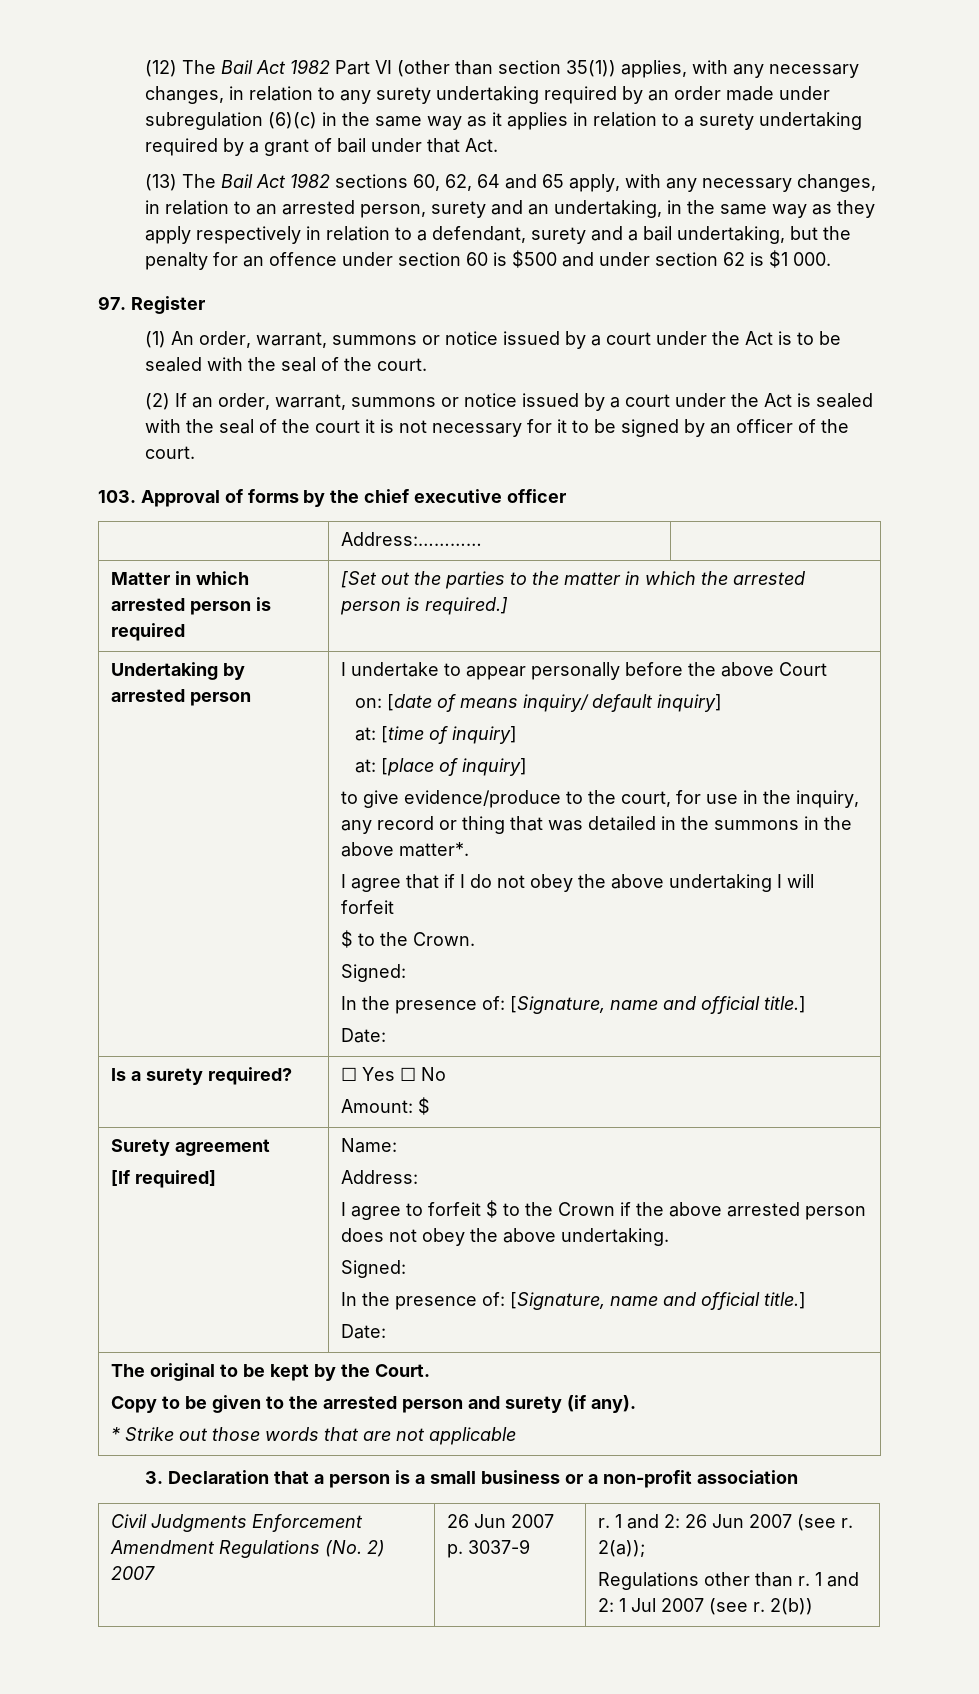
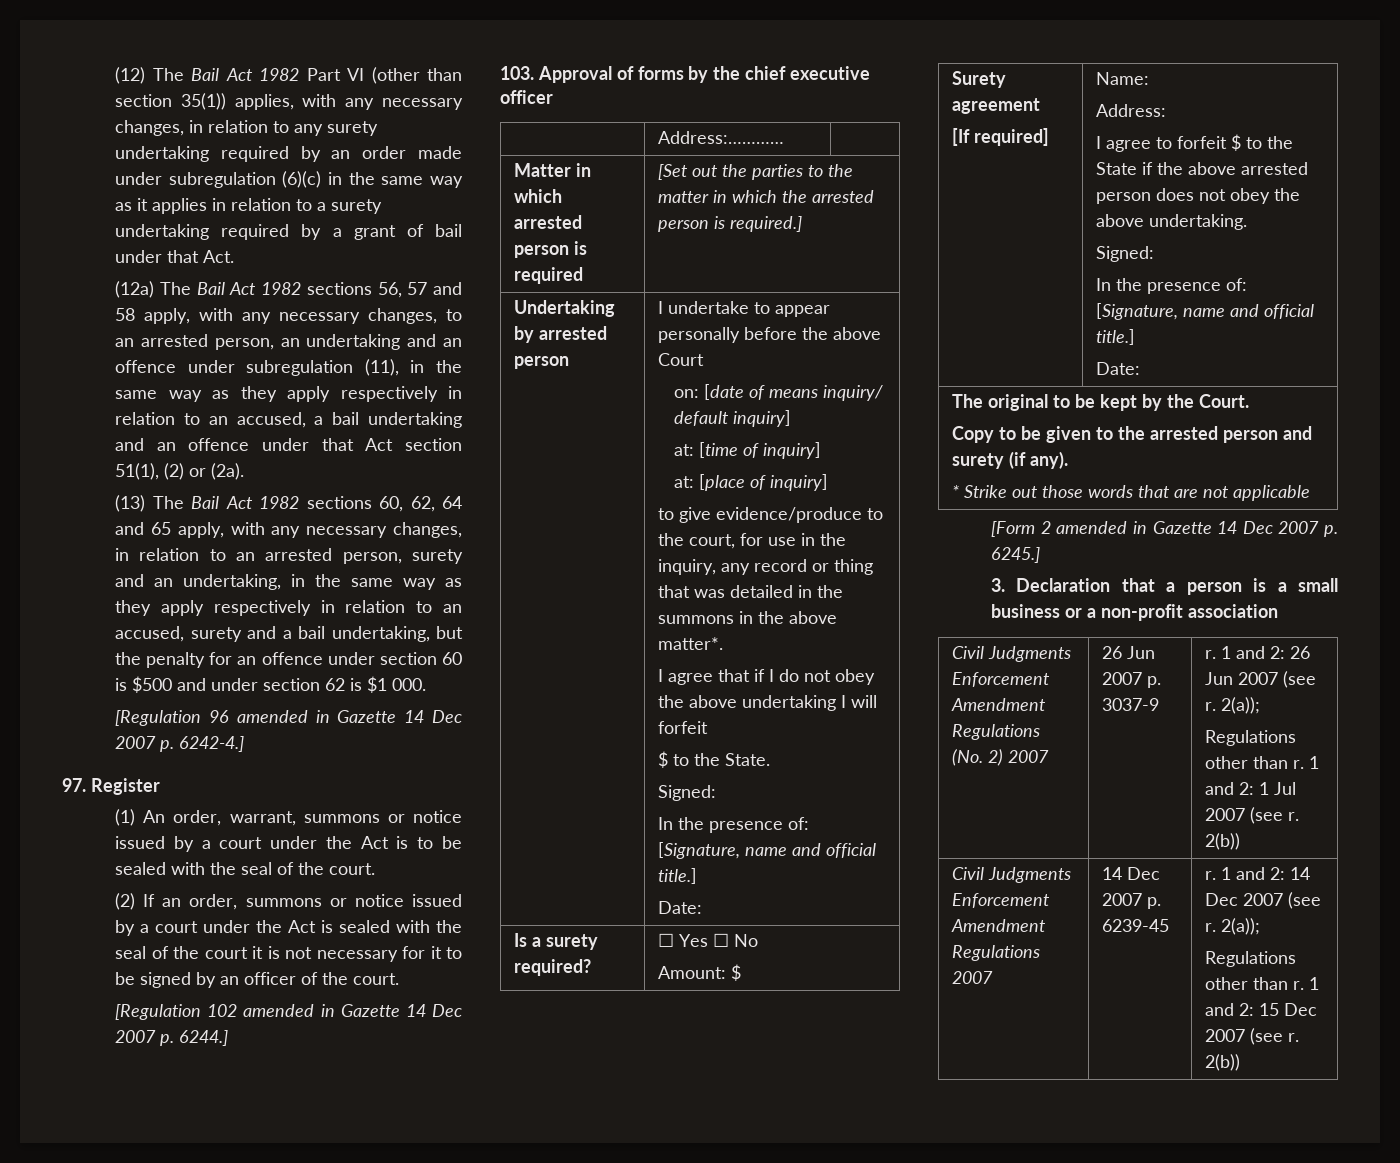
(498, 145) none -> [115,281,462,298] [115,308,463,324] [115,334,463,350] [115,359,463,376] [115,386,463,402] [115,412,463,428] [115,438,462,451] [115,463,245,480] // (12a) The Bail Act 1982 sections 56, 57 and 58 apply, with any necessary changes, to an arrested person, an undertaking and an offence under subregulation (11), in the same way as they apply respectively in relation to an accused, a bail undertaking and an offence under that Act section 51(1), (2) or (2a).
[416,226,526,243] a defendant, -> [443,604,463,613] [115,626,185,642] an accused,
(831, 259) none -> [115,710,463,726] [115,736,245,752] // [Regulation 96 amended in Gazette 14 Dec 2007 p. 6242-4.]
[274,394,346,410] warrant, -> (238, 902) none
(195, 452) none -> [115,1004,462,1020] [115,1030,229,1046] // [Regulation 102 amended in Gazette 14 Dec 2007 p. 6244.]
[413,932,476,946] Crown. -> [724,753,770,766] State.
[558,1202,616,1216] Crown -> [1095,162,1137,175] State
(517, 1436) none -> [991,521,1338,537] [991,547,1041,563] // [Form 2 amended in Gazette 14 Dec 2007 p. 6245.]
(814, 1606) none -> [951,867,1071,883] [951,893,1050,908] [950,919,1046,932] [951,945,1040,961] [951,971,993,984] [1101,867,1160,880] [1101,893,1161,909] [1101,919,1169,932] [1204,867,1310,880] [1204,892,1321,909] [1204,918,1260,935] [1204,951,1296,967] [1204,977,1319,990] [1204,1003,1317,1016] [1204,1028,1299,1045] [1204,1054,1240,1071] // Civil Judgments Enforcement Amendment Regulations 2007 | 14 Dec 2007 p. 6239-45 | r. 1 and 2: 14 Dec 2007 (see r. 2(a)); // Regulations other than r. 1 and 2: 15 Dec 2007 (see r. 2(b))

